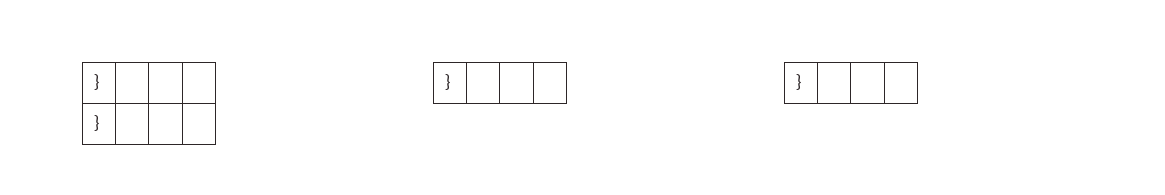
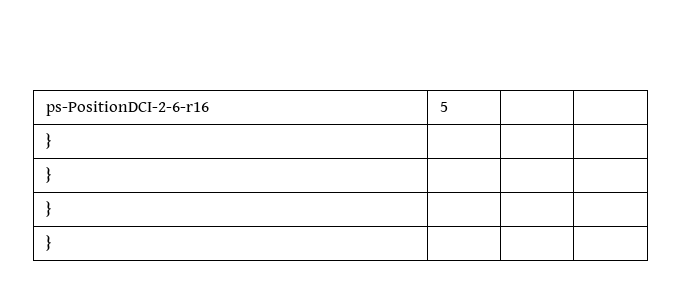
(94, 82) none -> [45,101,209,116] [439,102,448,112] ps-PositionDCI-2-6-r16 | 5 | | //

